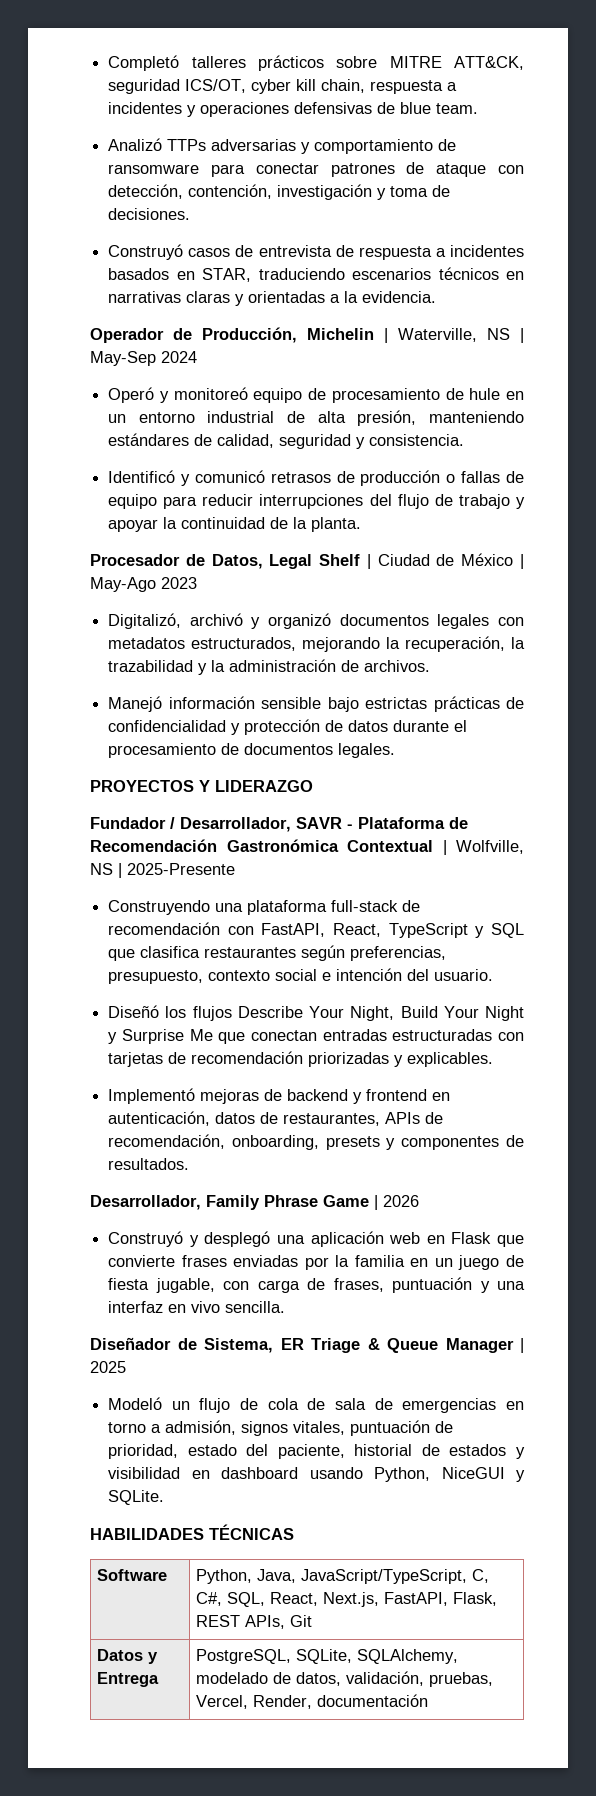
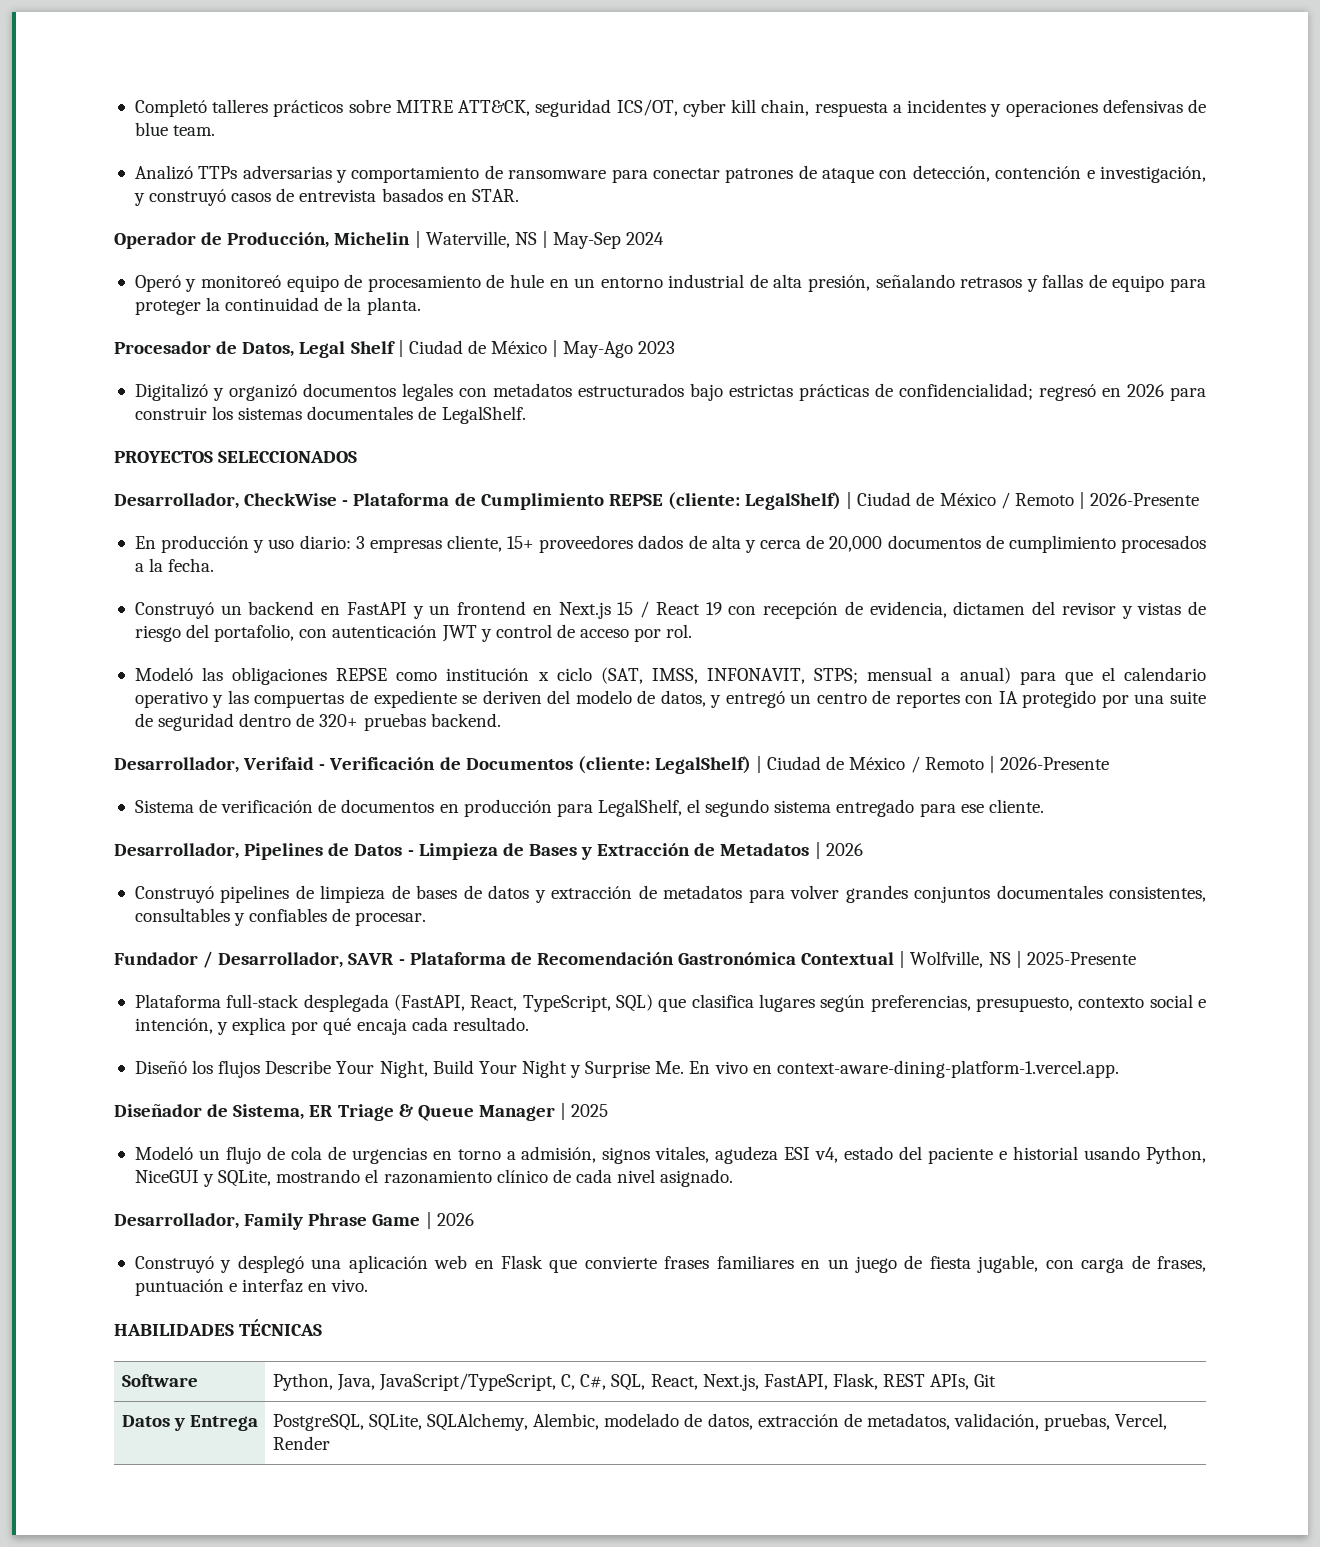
[188,184,451,200] [108,208,191,220] [108,244,524,260] [108,267,524,282] [108,291,437,306] contención, investigación y toma de decisiones. // Construyó casos de entrevista de respuesta a incidentes basados en STAR, traduciendo escenarios técnicos en narrativas claras y orientadas a la evidencia. -> [995,166,1207,183] [133,188,519,206] contención e investigación, y construyó casos de entrevista basados en STAR.
[429,411,524,423] [108,433,465,449] [108,470,524,486] [108,494,525,509] [108,519,159,532] manteniendo estándares de calidad, seguridad y consistencia. // Identificó y comunicó retrasos de producción o fallas de equipo para reducir interrupciones del flujo de trabajo y apoyar -> [875,274,1207,292] [134,300,201,315] señalando retrasos y fallas de equipo para proteger
[108,613,243,629] Digitalizó, archivó -> [134,383,208,401] Digitalizó
[191,636,526,652] [108,659,431,675] [108,696,524,712] [108,719,468,735] [108,743,396,758] [90,780,313,792] estructurados, mejorando la recuperación, la trazabilidad y la administración de archivos. // Manejó información sensible bajo estrictas prácticas de confidencialidad y protección de datos durante el procesamiento de documentos legales. // PROYECTOS Y LIDERAZGO -> [577,383,1207,401] [134,406,526,424] [114,451,358,463] [114,492,1200,510] [134,535,1206,553] [134,558,215,572] [134,601,1206,619] [134,624,693,642] [134,667,1206,685] [134,690,1206,708] [134,713,501,731] [114,756,1109,774] [134,799,1044,817] [114,842,863,860] [134,885,1207,903] [134,908,427,926] estructurados bajo estrictas prácticas de confidencialidad; regresó en 2026 para construir los sistemas documentales de LegalShelf. // PROYECTOS SELECCIONADOS // Desarrollador, CheckWise - Plataforma de Cumplimiento REPSE (cliente: LegalShelf) | Ciudad de México / Remoto | 2026-Presente // En producción y uso diario: 3 empresas cliente, 15+ proveedores dados de alta y cerca de 20,000 documentos de cumplimiento procesados a la fecha. // Construyó un backend en FastAPI y un frontend en Next.js 15 / React 19 con recepción de evidencia, dictamen del revisor y vistas de riesgo del portafolio, con autenticación JWT y control de acceso por rol. // Modeló las obligaciones REPSE como institución x ciclo (SAT, IMSS, INFONAVIT, STPS; mensual a anual) para que el calendario operativo y las compuertas de expediente se deriven del modelo de datos, y entregó un centro de reportes con IA protegido por una suite de seguridad dentro de 320+ pruebas backend. // Desarrollador, Verifaid - Verificación de Documentos (cliente: LegalShelf) | Ciudad de México / Remoto | 2026-Presente // Sistema de verificación de documentos en producción para LegalShelf, el segundo sistema entregado para ese cliente. // Desarrollador, Pipelines de Datos - Limpieza de Bases y Extracción de Metadatos | 2026 // Construyó pipelines de limpieza de bases de datos y extracción de metadatos para volver grandes conjuntos documentales consistentes, consultables y confiables de procesar.
[108,900,421,915] [108,922,524,938] Construyendo una plataforma full-stack de recomendación con FastAPI, React, TypeScript y SQL -> [134,994,653,1012] Plataforma full-stack desplegada (FastAPI, React, TypeScript, SQL)
[204,947,297,958] restaurantes -> [758,994,815,1012] lugares
[336,968,494,981] intención del usuario. -> [134,1017,529,1035] intención, y explica por qué encaja cada resultado.
[189,1029,524,1044] [108,1051,494,1067] [108,1088,451,1104] [108,1111,444,1126] [108,1134,524,1150] [108,1158,190,1170] Me que conectan entradas estructuradas con tarjetas de recomendación priorizadas y explicables. // Implementó mejoras de backend y frontend en autenticación, datos de restaurantes, APIs de recomendación, onboarding, presets y componentes de resultados. -> [655,1060,1119,1078] [114,1103,609,1121] [134,1146,1207,1164] [134,1169,734,1187] Me. En vivo en context-aware-dining-platform-1.vercel.app. // Diseñador de Sistema, ER Triage & Queue Manager | 2025 // Modeló un flujo de cola de urgencias en torno a admisión, signos vitales, agudeza ESI v4, estado del paciente e historial usando Python, NiceGUI y SQLite, mostrando el razonamiento clínico de cada nivel asignado.
[233,1255,405,1270] enviadas por la familia -> [716,1255,794,1269] familiares
[480,1281,525,1293] [108,1301,286,1313] [90,1337,524,1353] [90,1361,126,1373] [108,1397,524,1413] [108,1420,454,1436] [108,1444,525,1459] [108,1467,526,1482] [108,1490,165,1505] y una interfaz en vivo sencilla. // Diseñador de Sistema, ER Triage & Queue Manager | 2025 // Modeló un flujo de cola de sala de emergencias en torno a admisión, signos vitales, puntuación de prioridad, estado del paciente, historial de estados y visibilidad en dashboard usando Python, NiceGUI y SQLite. -> [229,1279,369,1293] e interfaz en vivo.
(459, 1656) none -> [533,1413,600,1430] Alembic,
(342, 1679) none -> [757,1413,950,1430] extracción de metadatos,
[253,1694,429,1709] Render, documentación -> [272,1436,330,1450] Render

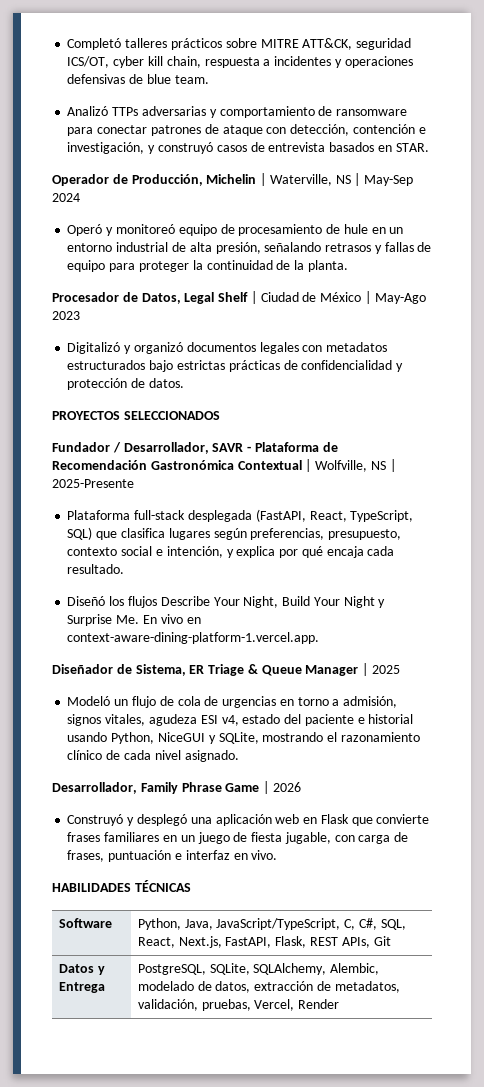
[898,383,1207,401] [134,406,526,424] [114,451,358,463] [114,492,1200,510] [134,535,1206,553] [134,558,215,572] [134,601,1206,619] [134,624,693,642] [134,667,1206,685] [134,690,1206,708] [134,713,501,731] [114,756,1109,774] [134,799,1044,817] [114,842,863,860] [134,885,1207,903] [134,908,427,926] confidencialidad; regresó en 2026 para construir los sistemas documentales de LegalShelf. // PROYECTOS SELECCIONADOS // Desarrollador, CheckWise - Plataforma de Cumplimiento REPSE (cliente: LegalShelf) | Ciudad de México / Remoto | 2026-Presente // En producción y uso diario: 3 empresas cliente, 15+ proveedores dados de alta y cerca de 20,000 documentos de cumplimiento procesados a la fecha. // Construyó un backend en FastAPI y un frontend en Next.js 15 / React 19 con recepción de evidencia, dictamen del revisor y vistas de riesgo del portafolio, con autenticación JWT y control de acceso por rol. // Modeló las obligaciones REPSE como institución x ciclo (SAT, IMSS, INFONAVIT, STPS; mensual a anual) para que el calendario operativo y las compuertas de expediente se deriven del modelo de datos, y entregó un centro de reportes con IA protegido por una suite de seguridad dentro de 320+ pruebas backend. // Desarrollador, Verifaid - Verificación de Documentos (cliente: LegalShelf) | Ciudad de México / Remoto | 2026-Presente // Sistema de verificación de documentos en producción para LegalShelf, el segundo sistema entregado para ese cliente. // Desarrollador, Pipelines de Datos - Limpieza de Bases y Extracción de Metadatos | 2026 // Construyó pipelines de limpieza de bases de datos y extracción de metadatos para volver grandes conjuntos documentales consistentes, consultables y confiables de procesar. -> [301,360,404,372] [67,378,184,390] [52,411,220,420] confidencialidad y protección de datos. // PROYECTOS SELECCIONADOS

